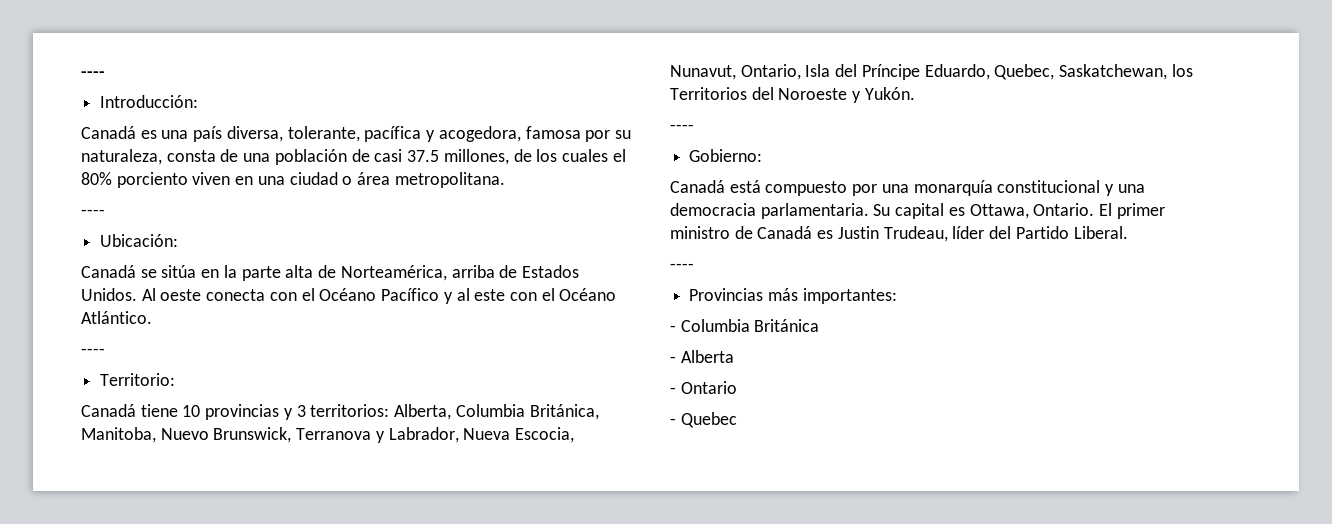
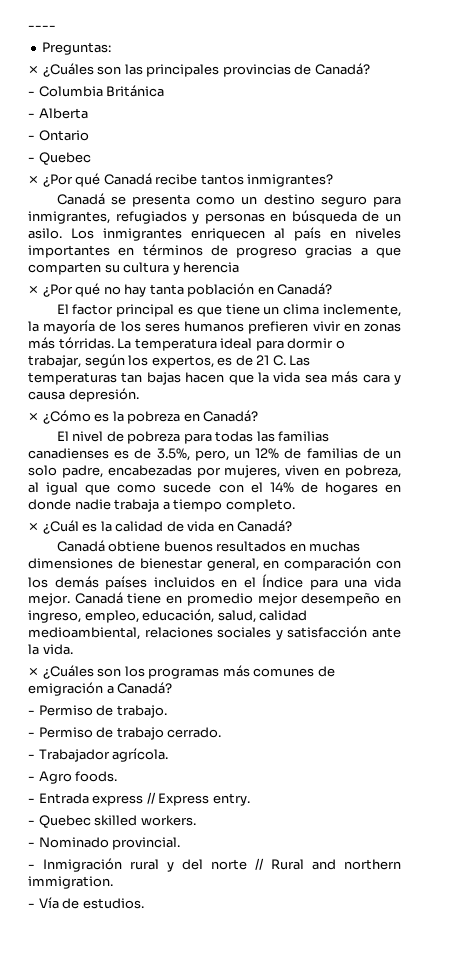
[81,71,105,77] [100,95,199,108] [81,126,631,142] [81,149,626,165] [81,172,505,188] [81,209,105,216] [100,234,179,247] [81,265,579,281] [81,288,617,304] [81,311,152,324] [81,348,105,355] [100,373,176,386] [81,404,599,420] [81,427,575,443] [670,64,1193,80] [670,87,915,103] [670,124,694,131] [689,149,763,162] [670,180,1145,196] [670,203,1165,219] [670,226,1128,242] [670,263,694,270] [689,288,897,304] ---- // Introducción: // Canadá es una país diversa, tolerante, pacífica y acogedora, famosa por su naturaleza, consta de una población de casi 37.5 millones, de los cuales el 80% porciento viven en una ciudad o área metropolitana. // ---- // Ubicación: // Canadá se sitúa en la parte alta de Norteamérica, arriba de Estados Unidos. Al oeste conecta con el Océano Pacífico y al este con el Océano Atlántico. // ---- // Territorio: // Canadá tiene 10 provincias y 3 territorios: Alberta, Columbia Británica, Manitoba, Nuevo Brunswick, Terranova y Labrador, Nueva Escocia, Nunavut, Ontario, Isla del Príncipe Eduardo, Quebec, Saskatchewan, los Territorios del Noroeste y Yukón. // ---- // Gobierno: // Canadá está compuesto por una monarquía constitucional y una democracia parlamentaria. Su capital es Ottawa, Ontario. El primer ministro de Canadá es Justin Trudeau, líder del Partido Liberal. // ---- // Provincias más importantes: -> [28,25,56,30] [42,42,112,55] [28,63,370,77] ---- // Preguntas: // ⨯ ¿Cuáles son las principales provincias de Canadá?
(737, 420) none -> [28,173,334,187] [56,193,401,207] [28,210,401,224] [28,227,401,241] [28,244,401,258] [28,262,240,275] [28,283,333,297] [56,304,401,317] [28,320,402,334] [28,337,345,351] [28,354,311,368] [28,371,401,385] [28,388,139,402] [28,410,259,424] [56,431,330,444] [28,448,401,461] [28,465,401,478] [28,482,401,495] [28,499,295,512] [28,520,293,534] [56,540,361,552] [28,557,401,571] [28,574,401,590] [28,592,402,606] [28,609,308,623] [28,626,401,640] [28,644,73,655] [28,665,335,679] [28,682,173,696] [28,705,167,718] [28,727,222,740] [28,748,169,762] [28,771,118,784] [28,792,250,806] [28,815,196,828] [28,837,181,850] [28,858,401,872] [28,876,113,889] [28,897,144,909] // ⨯ ¿Por qué Canadá recibe tantos inmigrantes? // Canadá se presenta como un destino seguro para inmigrantes, refugiados y personas en búsqueda de un asilo. Los inmigrantes enriquecen al país en niveles importantes en términos de progreso gracias a que comparten su cultura y herencia // ⨯ ¿Por qué no hay tanta población en Canadá? // El factor principal es que tiene un clima inclemente, la mayoría de los seres humanos prefieren vivir en zonas más tórridas. La temperatura ideal para dormir o trabajar, según los expertos, es de 21 C. Las temperaturas tan bajas hacen que la vida sea más cara y causa depresión. // ⨯ ¿Cómo es la pobreza en Canadá? // El nivel de pobreza para todas las familias canadienses es de 3.5%, pero, un 12% de familias de un solo padre, encabezadas por mujeres, viven en pobreza, al igual que como sucede con el 14% de hogares en donde nadie trabaja a tiempo completo. // ⨯ ¿Cuál es la calidad de vida en Canadá? // Canadá obtiene buenos resultados en muchas dimensiones de bienestar general, en comparación con los demás países incluidos en el Índice para una vida mejor. Canadá tiene en promedio mejor desempeño en ingreso, empleo, educación, salud, calidad medioambiental, relaciones sociales y satisfacción ante la vida. // ⨯ ¿Cuáles son los programas más comunes de emigración a Canadá? // - Permiso de trabajo. // - Permiso de trabajo cerrado. // - Trabajador agrícola. // - Agro foods. // - Entrada express // Express entry. // - Quebec skilled workers. // - Nominado provincial. // - Inmigración rural y del norte // Rural and northern immigration. // - Vía de estudios.

